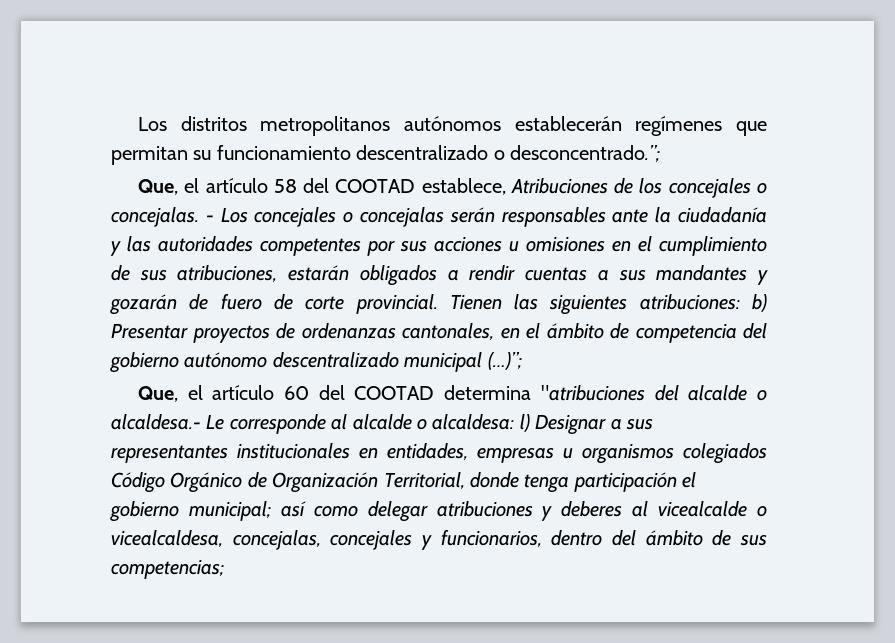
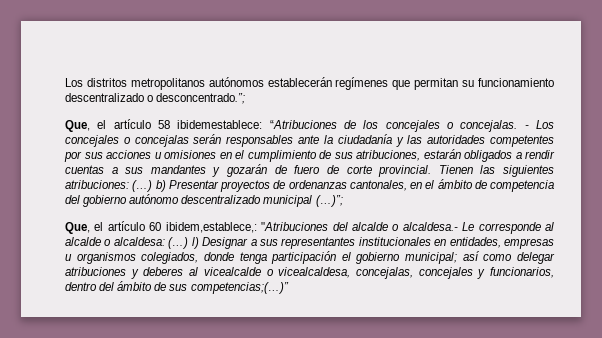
[303,178,608,195] del COOTAD establece, Atribuciones -> [177,120,337,129] ibidemestablece: “Atribuciones
(740, 302) none -> [132,180,153,192] (…)
[318,385,645,401] del COOTAD determina "atribuciones -> [165,222,329,233] ibidem,establece,: "Atribuciones
(515, 422) none -> [168,237,189,249] (…)
[683,443,767,464] [111,472,465,493] colegiados Código Orgánico de Organización Territorial, -> [141,252,199,264] colegiados,
[111,560,224,579] competencias; -> [190,282,289,294] competencias;(…)”

